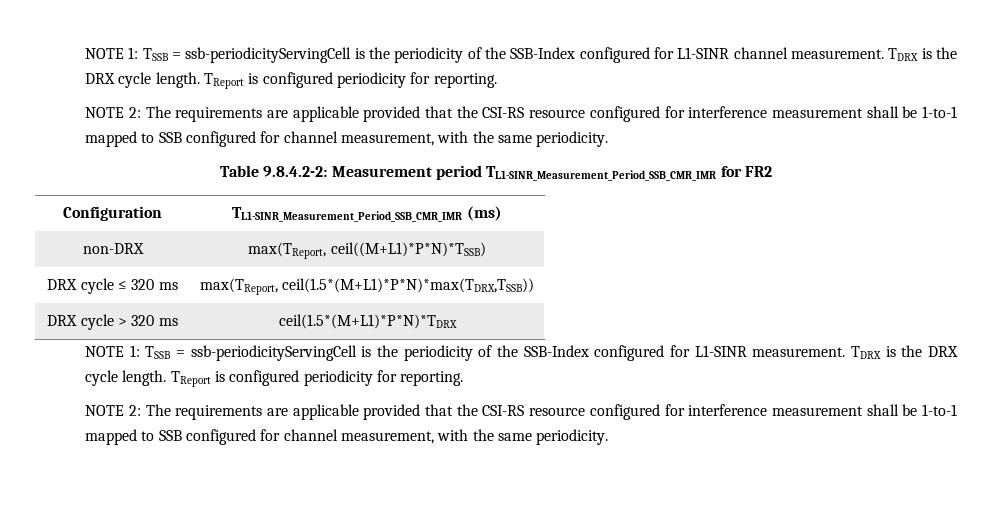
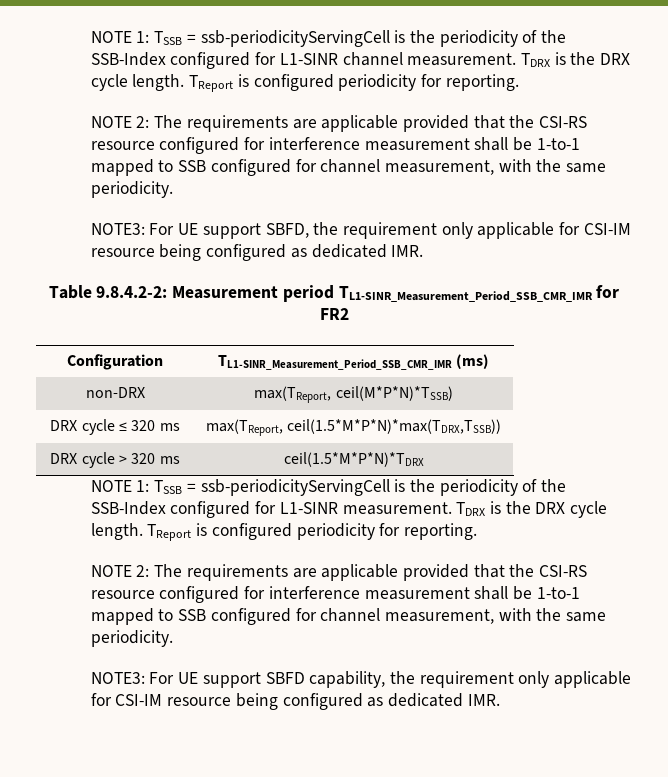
(609, 139) none -> [90,222,631,239] [90,244,424,261] // NOTE3: For UE support SBFD, the requirement only applicable for CSI-IM resource being configured as dedicated IMR.
[330,242,486,257] ceil((M+L1)*P*N)*TSSB) -> [335,386,453,401] ceil(M*P*N)*TSSB)
[282,278,535,293] ceil(1.5*(M+L1)*P*N)*max(TDRX,TSSB)) -> [287,419,502,434] ceil(1.5*M*P*N)*max(TDRX,TSSB))
[278,314,457,329] ceil(1.5*(M+L1)*P*N)*TDRX -> [283,452,424,467] ceil(1.5*M*P*N)*TDRX
(609, 437) none -> [90,671,632,688] [90,693,500,710] // NOTE3: For UE support SBFD capability, the requirement only applicable for CSI-IM resource being configured as dedicated IMR.

